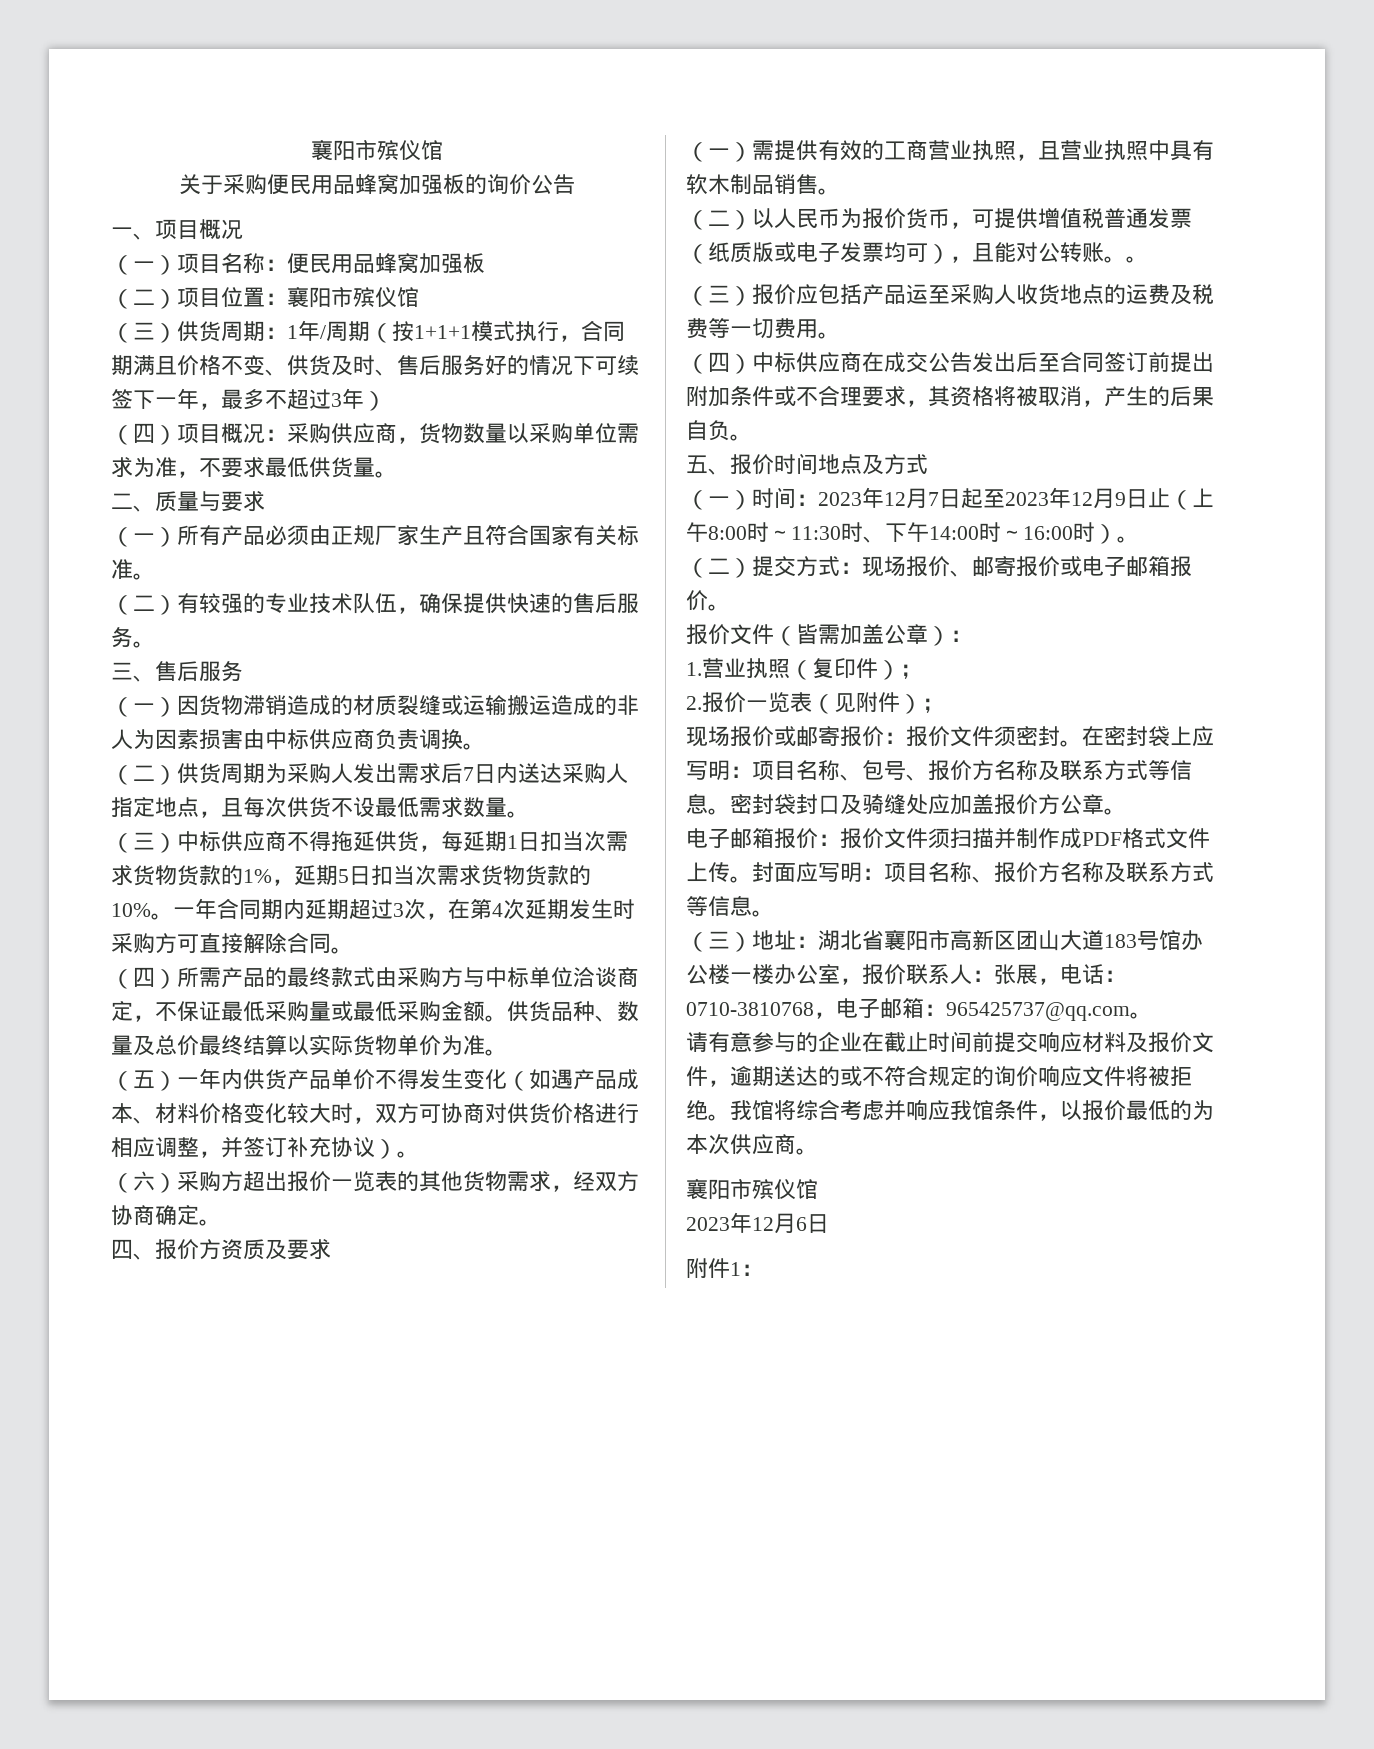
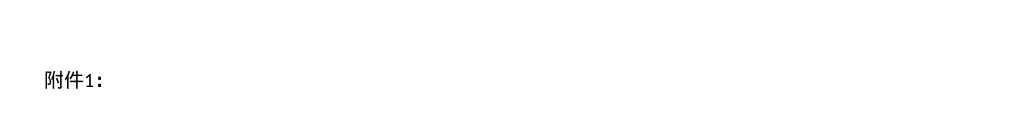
[311,139,443,161] [179,174,575,195] [111,219,243,240] [111,253,485,275] [111,286,419,309] [111,320,625,343] [111,355,639,376] [111,388,386,411] [111,423,639,445] [111,457,397,478] [111,491,265,512] [111,524,639,547] [111,559,155,580] [111,593,639,615] [111,627,155,648] [111,661,243,682] [111,695,639,717] [111,729,485,750] [111,763,628,785] [111,797,529,818] [111,831,628,853] [111,865,591,886] [111,898,635,920] [111,932,353,954] [111,967,639,989] [111,1001,639,1022] [111,1035,507,1056] [111,1068,639,1091] [111,1103,639,1124] [111,1137,419,1159] [111,1171,639,1193] [111,1205,221,1226] [111,1239,331,1260] [686,140,1214,162] [686,174,840,195] [686,208,1192,230] [686,242,1148,264] [686,284,1214,306] [686,318,840,339] [686,351,1214,374] [686,385,1214,407] [686,420,752,441] [686,453,928,475] [686,487,1214,510] [686,522,1139,544] [686,556,1192,578] [686,590,730,611] [686,624,972,646] [686,658,922,680] [686,692,944,714] [686,726,1214,747] [686,760,1192,781] [686,793,1126,815] [686,828,1210,849] [686,862,1214,883] [686,895,774,917] [686,929,1203,952] [686,964,1126,985] [686,998,1152,1021] [686,1031,1214,1053] [686,1065,1192,1087] [686,1099,1214,1121] [686,1134,818,1155] [686,1178,818,1200] [686,1212,829,1234] 襄阳市殡仪馆 // 关于采购便民用品蜂窝加强板的询价公告 // 一、项目概况 // （一）项目名称：便民用品蜂窝加强板 // （二）项目位置：襄阳市殡仪馆 // （三）供货周期：1年/周期（按1+1+1模式执行，合同期满且价格不变、供货及时、售后服务好的情况下可续签下一年，最多不超过3年） // （四）项目概况：采购供应商，货物数量以采购单位需求为准，不要求最低供货量。 // 二、质量与要求 // （一）所有产品必须由正规厂家生产且符合国家有关标准。 // （二）有较强的专业技术队伍，确保提供快速的售后服务。 // 三、售后服务 // （一）因货物滞销造成的材质裂缝或运输搬运造成的非人为因素损害由中标供应商负责调换。 // （二）供货周期为采购人发出需求后7日内送达采购人指定地点，且每次供货不设最低需求数量。 // （三）中标供应商不得拖延供货，每延期1日扣当次需求货物货款的1%，延期5日扣当次需求货物货款的10%。一年合同期内延期超过3次，在第4次延期发生时采购方可直接解除合同。 // （四）所需产品的最终款式由采购方与中标单位洽谈商定，不保证最低采购量或最低采购金额。供货品种、数量及总价最终结算以实际货物单价为准。 // （五）一年内供货产品单价不得发生变化（如遇产品成本、材料价格变化较大时，双方可协商对供货价格进行相应调整，并签订补充协议）。 // （六）采购方超出报价一览表的其他货物需求，经双方协商确定。 // 四、报价方资质及要求 // （一）需提供有效的工商营业执照，且营业执照中具有软木制品销售。 // （二）以人民币为报价货币，可提供增值税普通发票（纸质版或电子发票均可），且能对公转账。。 // （三）报价应包括产品运至采购人收货地点的运费及税费等一切费用。 // （四）中标供应商在成交公告发出后至合同签订前提出附加条件或不合理要求，其资格将被取消，产生的后果自负。 // 五、报价时间地点及方式 // （一）时间：2023年12月7日起至2023年12月9日止（上午8:00时～11:30时、下午14:00时～16:00时）。 // （二）提交方式：现场报价、邮寄报价或电子邮箱报价。 // 报价文件（皆需加盖公章）： // 1.营业执照（复印件）； // 2.报价一览表（见附件）； // 现场报价或邮寄报价：报价文件须密封。在密封袋上应写明：项目名称、包号、报价方名称及联系方式等信息。密封袋封口及骑缝处应加盖报价方公章。 // 电子邮箱报价：报价文件须扫描并制作成PDF格式文件上传。封面应写明：项目名称、报价方名称及联系方式等信息。 // （三）地址：湖北省襄阳市高新区团山大道183号馆办公楼一楼办公室，报价联系人：张展，电话：0710-3810768，电子邮箱：965425737@qq.com。 // 请有意参与的企业在截止时间前提交响应材料及报价文件，逾期送达的或不符合规定的询价响应文件将被拒绝。我馆将综合考虑并响应我馆条件，以报价最低的为本次供应商。 // 襄阳市殡仪馆 // 2023年12月6日 // -> (44, 79) none

